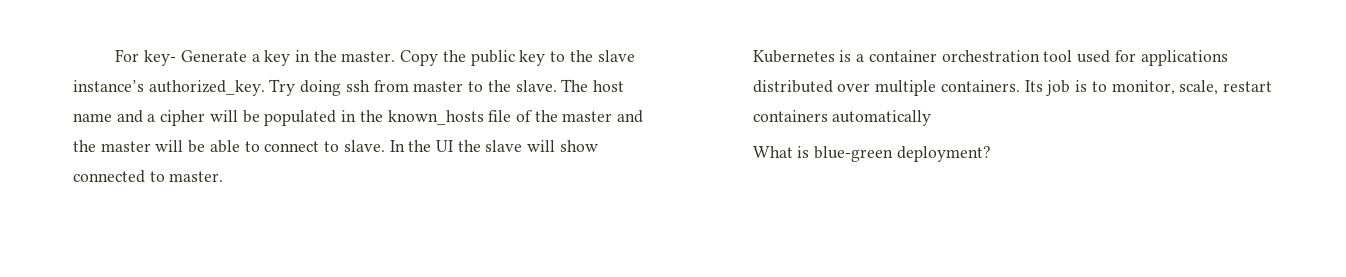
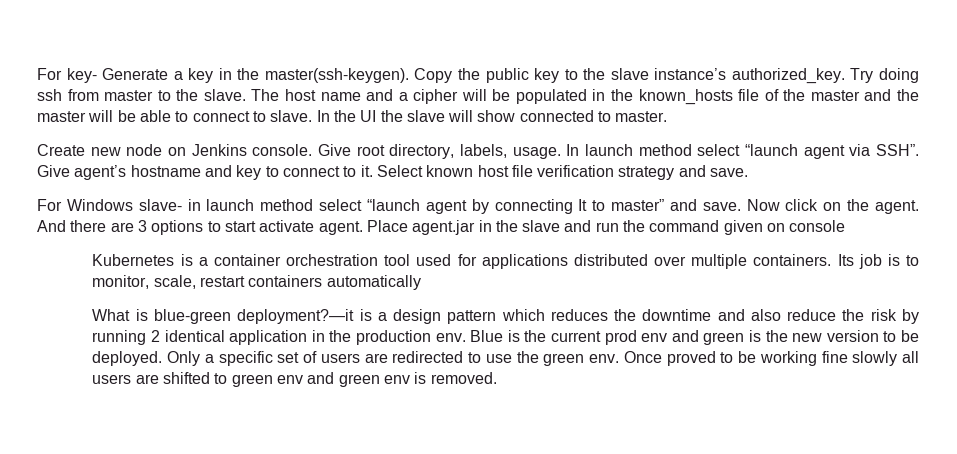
[341,51,396,62] master. -> [264,68,409,83] master(ssh-keygen).
(224, 176) none -> [37,144,919,159] [37,165,749,180] [37,199,920,214] [37,220,846,235] // Create new node on Jenkins console. Give root directory, labels, usage. In launch method select “launch agent via SSH”. Give agent’s hostname and key to connect to it. Select known host file verification strategy and save. // For Windows slave- in launch method select “launch agent by connecting It to master” and save. Now click on the agent. And there are 3 options to start activate agent. Place agent.jar in the slave and run the command given on console
[896,146,991,162] deployment? -> [237,309,920,324] [92,330,919,345] [92,351,919,366] [92,372,497,387] deployment?—it is a design pattern which reduces the downtime and also reduce the risk by running 2 identical application in the production env. Blue is the current prod env and green is the new version to be deployed. Only a specific set of users are redirected to use the green env. Once proved to be working fine slowly all users are shifted to green env and green env is removed.

